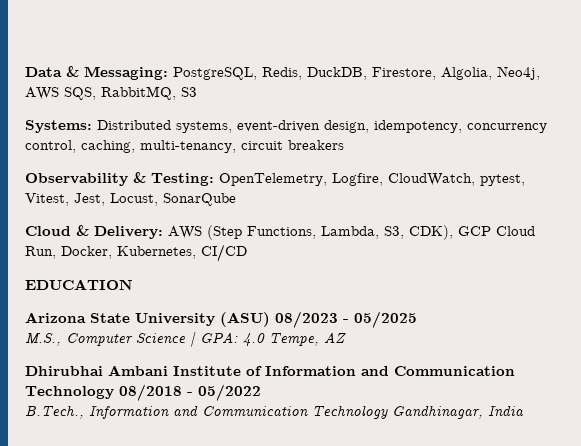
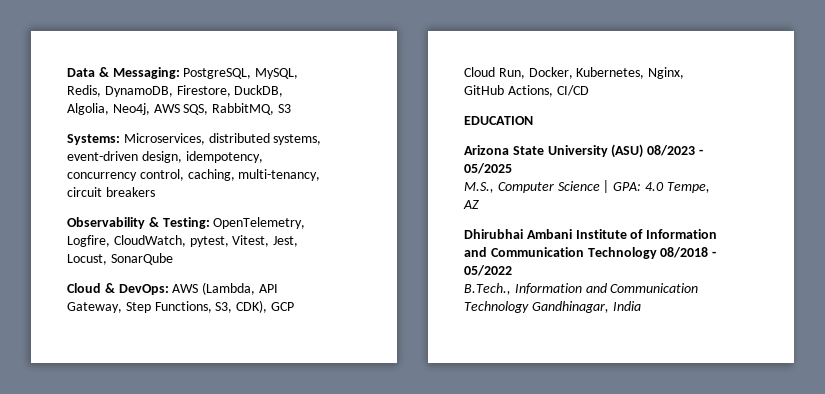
[262,67,436,80] Redis, DuckDB, Firestore, -> [255,68,299,79] [67,85,284,97] MySQL, Redis, DynamoDB, Firestore, DuckDB,
[97,120,171,130] Distributed -> [123,133,270,145] Microservices, distributed
[94,225,379,240] Delivery: AWS (Step Functions, Lambda, -> [118,282,278,295] [67,301,212,313] DevOps: AWS (Lambda, API Gateway, Step Functions,
(196, 252) none -> [648,67,685,79] [464,85,553,97] Nginx, GitHub Actions,

